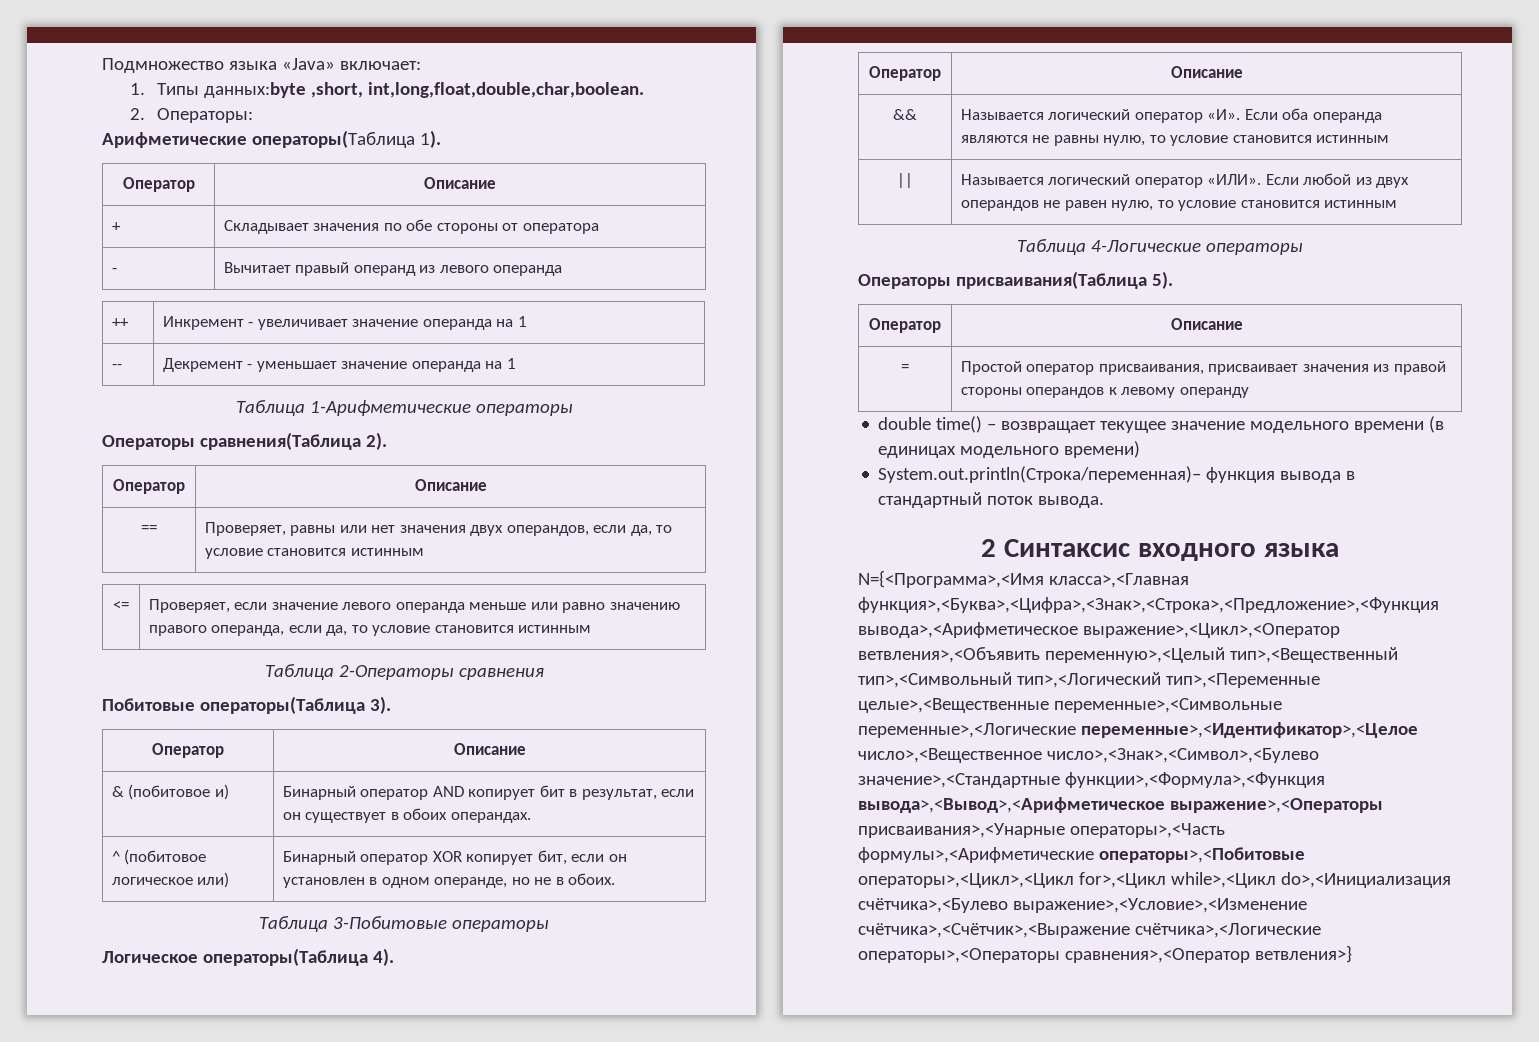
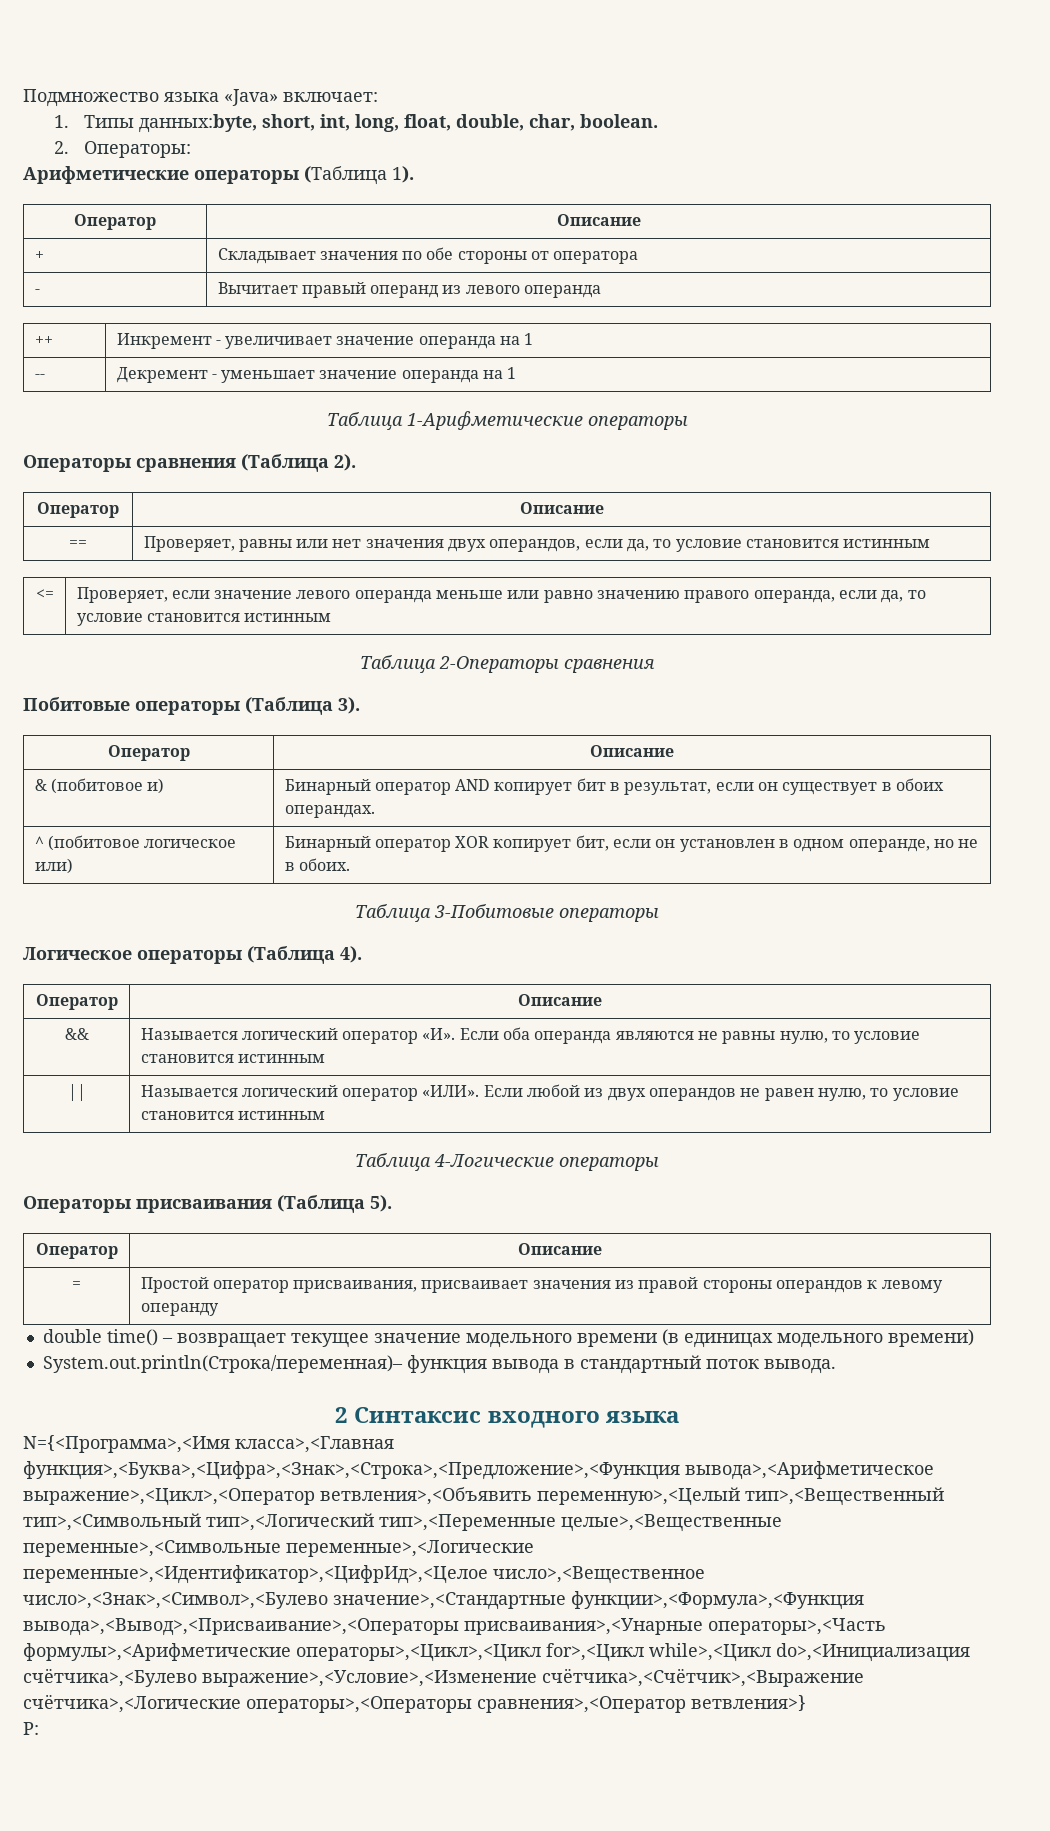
[204,82,645,98] данных:byte ,short, int,long,float,double,char,boolean. -> [139,114,659,133] данных:byte, short, int, long, float, double, char, boolean.
[251,130,415,148] операторы(Таблица -> [194,166,387,185] операторы (Таблица
[199,432,361,450] сравнения(Таблица -> [136,454,329,472] сравнения (Таблица
[199,696,365,714] операторы(Таблица -> [135,697,333,715] операторы (Таблица
[202,948,368,966] операторы(Таблица -> [137,946,335,964] операторы (Таблица
[955,271,1147,289] присваивания(Таблица -> [136,1195,365,1213] присваивания (Таблица
[1080,722,1418,738] переменные>,<Идентификатор>,<Целое -> [23,1565,488,1584] переменные>,<Идентификатор>,<ЦифрИд>,<Целое
[858,797,1383,813] вывода>,<Вывод>,<Арифметическое выражение>,<Операторы -> [23,1618,459,1636] вывода>,<Вывод>,<Присваивание>,<Операторы
[1098,847,1305,863] операторы>,<Побитовые -> (291, 1652) none
(1352, 954) none -> [23,1722,39,1735] // P:

